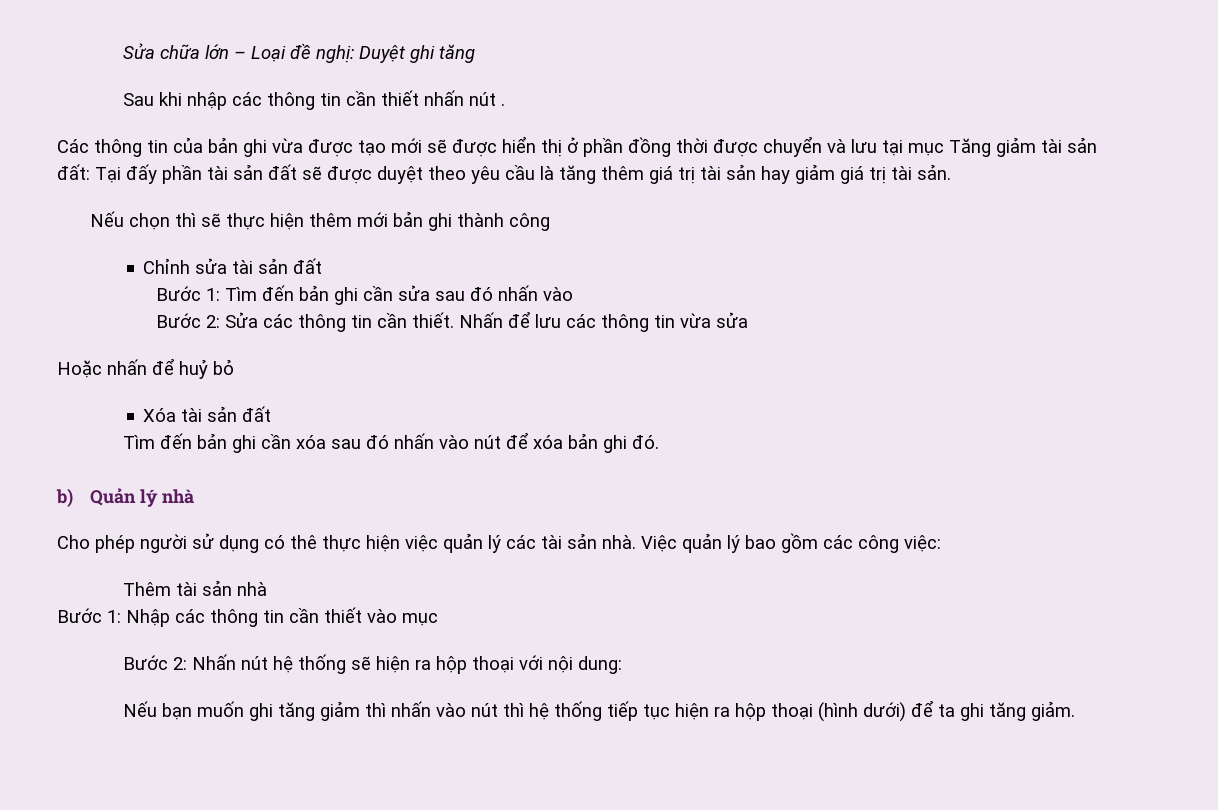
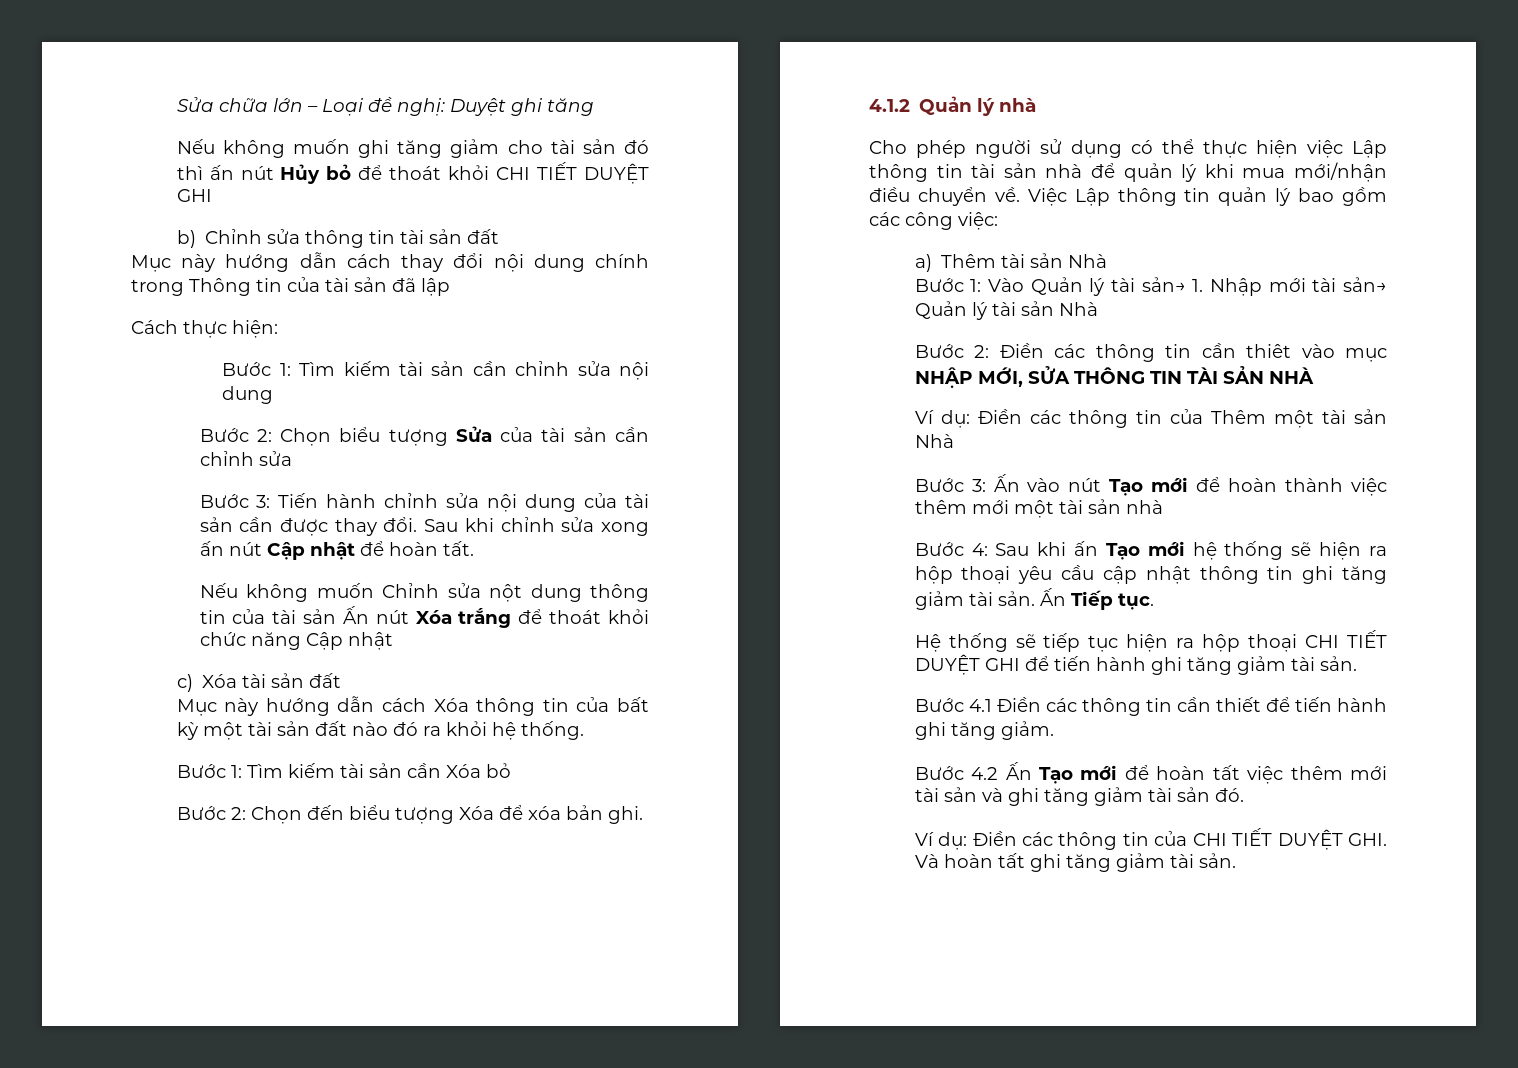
[123,90,506,110] [57,136,1097,157] [57,164,951,184] [90,211,551,231] [143,258,323,274] [156,285,574,305] [156,311,749,332] [57,358,234,379] [143,406,272,422] [123,432,660,453] [56,488,73,507] Sau khi nhập các thông tin cần thiết nhấn nút . // Các thông tin của bản ghi vừa được tạo mới sẽ được hiển thị ở phần đồng thời được chuyển và lưu tại mục Tăng giảm tài sản đất: Tại đấy phần tài sản đất sẽ được duyệt theo yêu cầu là tăng thêm giá trị tài sản hay giảm giá trị tài sản. // Nếu chọn thì sẽ thực hiện thêm mới bản ghi thành công // Chỉnh sửa tài sản đất // Bước 1: Tìm đến bản ghi cần sửa sau đó nhấn vào // Bước 2: Sửa các thông tin cần thiết. Nhấn để lưu các thông tin vừa sửa // Hoặc nhấn để huỷ bỏ // Xóa tài sản đất // Tìm đến bản ghi cần xóa sau đó nhấn vào nút để xóa bản ghi đó. // b) -> [176,139,650,158] [176,162,649,184] [176,189,212,202] [176,229,499,248] [131,252,649,272] [131,277,450,296] [131,320,278,338] [222,361,649,380] [222,386,274,404] [199,426,649,446] [199,451,292,466] [199,493,649,512] [199,517,649,536] [199,541,474,560] [199,583,649,602] [199,606,649,628] [199,632,393,650] [176,673,341,692] [176,696,649,716] [176,721,584,740] [176,763,511,778] [176,805,643,824] [869,99,910,112] Nếu không muốn ghi tăng giảm cho tài sản đó thì ấn nút Hủy bỏ để thoát khỏi CHI TIẾT DUYỆT GHI // b) Chỉnh sửa thông tin tài sản đất // Mục này hướng dẫn cách thay đổi nội dung chính trong Thông tin của tài sản đã lập // Cách thực hiện: // Bước 1: Tìm kiếm tài sản cần chỉnh sửa nội dung // Bước 2: Chọn biểu tượng Sửa của tài sản cần chỉnh sửa // Bước 3: Tiến hành chỉnh sửa nội dung của tài sản cần được thay đổi. Sau khi chỉnh sửa xong ấn nút Cập nhật để hoàn tất. // Nếu không muốn Chỉnh sửa nột dung thông tin của tài sản Ấn nút Xóa trắng để thoát khỏi chức năng Cập nhật // c) Xóa tài sản đất // Mục này hướng dẫn cách Xóa thông tin của bất kỳ một tài sản đất nào đó ra khỏi hệ thống. // Bước 1: Tìm kiếm tài sản cần Xóa bỏ // Bước 2: Chọn đến biểu tượng Xóa để xóa bản ghi. // 4.1.2
[290,535,317,549] thê -> [1162,139,1194,154] thể
[443,533,677,553] quản lý các tài sản nhà. Việc -> [1352,140,1387,158] [869,162,1387,182] [869,187,1211,206] Lập thông tin tài sản nhà để quản lý khi mua mới/nhận điều chuyển về. Việc Lập thông tin
(941, 543) none -> [914,254,932,272] a)
[237,582,268,596] [57,607,438,627] [123,654,269,670] nhà // Bước 1: Nhập các thông tin cần thiết vào mục // Bước 2: Nhấn nút -> [1067,254,1107,268] [914,277,1387,296] [914,301,1098,320] [914,343,1387,362] [914,366,1314,388] [914,409,1387,428] [914,434,954,448] [914,474,1387,496] [914,499,1163,518] [914,541,1185,560] Nhà // Bước 1: Vào Quản lý tài sản→ 1. Nhập mới tài sản→ Quản lý tài sản Nhà // Bước 2: Điền các thông tin cần thiêt vào mục NHẬP MỚI, SỬA THÔNG TIN TÀI SẢN NHÀ // Ví dụ: Điền các thông tin của Thêm một tài sản Nhà // Bước 3: Ấn vào nút Tạo mới để hoàn thành việc thêm mới một tài sản nhà // Bước 4: Sau khi ấn Tạo mới
[519,655,623,674] [123,701,603,721] với nội dung: // Nếu bạn muốn ghi tăng giảm thì nhấn vào nút thì hệ thống -> [1018,565,1387,584] [914,588,1154,610] [914,633,1036,652] yêu cầu cập nhật thông tin ghi tăng giảm tài sản. Ấn Tiếp tục. // Hệ thống sẽ
[818,700,1076,722] (hình dưới) để ta ghi tăng giảm. -> [1305,630,1387,648] [914,654,1357,675] [914,697,1387,716] [914,721,1054,740] [914,762,1387,784] [914,787,1244,806] [914,828,1387,850] [914,853,1236,872] CHI TIẾT DUYỆT GHI để tiến hành ghi tăng giảm tài sản. // Bước 4.1 Điền các thông tin cần thiết để tiến hành ghi tăng giảm. // Bước 4.2 Ấn Tạo mới để hoàn tất việc thêm mới tài sản và ghi tăng giảm tài sản đó. // Ví dụ: Điền các thông tin của CHI TIẾT DUYỆT GHI. Và hoàn tất ghi tăng giảm tài sản.

